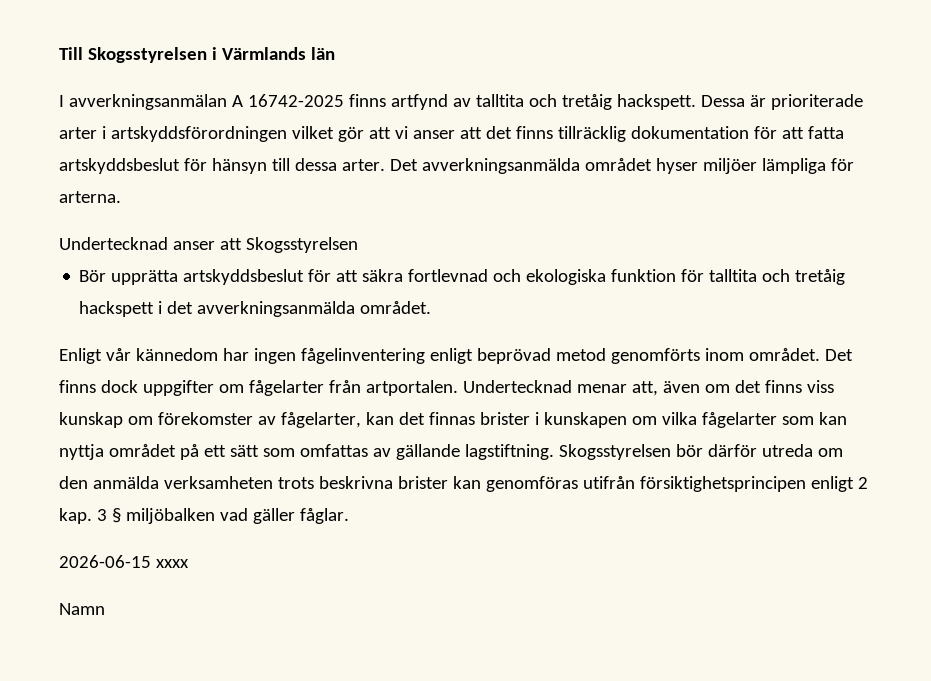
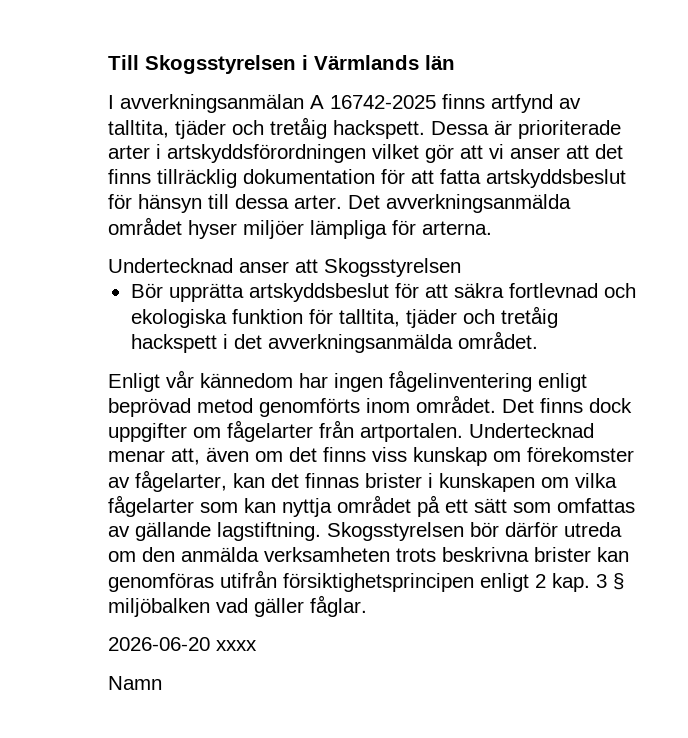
[475,94,524,107] talltita -> [108,120,226,139] talltita, tjäder
[709,269,758,282] talltita -> [338,309,457,328] talltita, tjäder
[59,555,151,568] 2026-06-15 -> [108,637,210,651] 2026-06-20

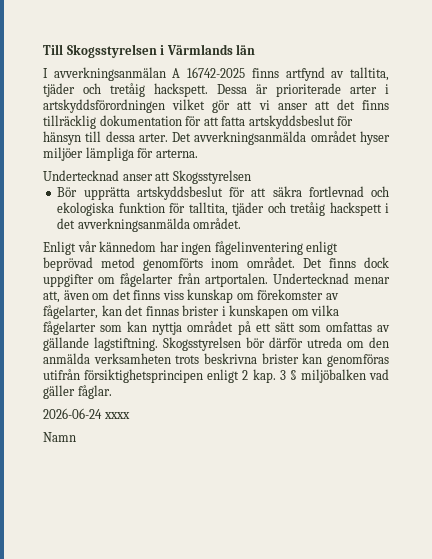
[108,637,210,651] 2026-06-20 -> [43,408,102,419] 2026-06-24

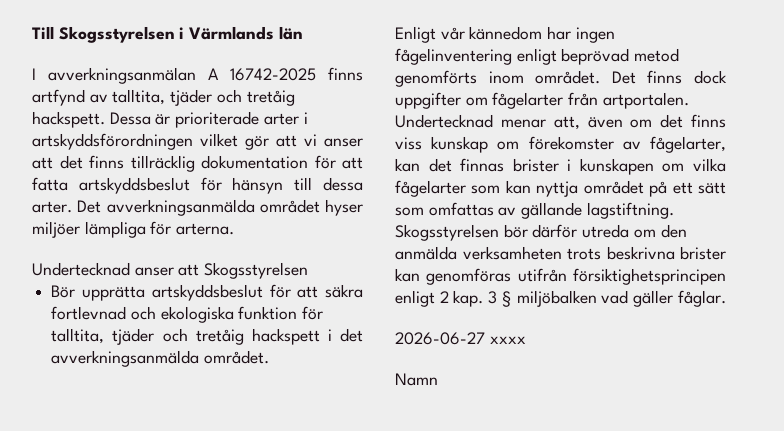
[43,408,102,419] 2026-06-24 -> [395,332,485,345] 2026-06-27

